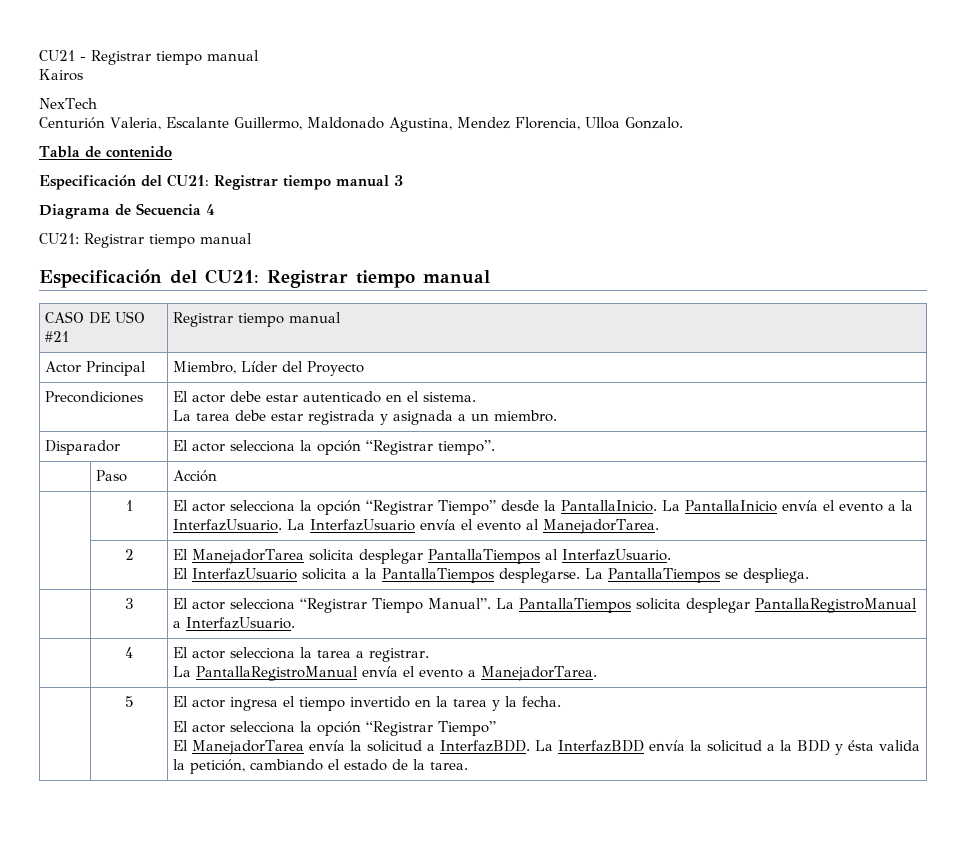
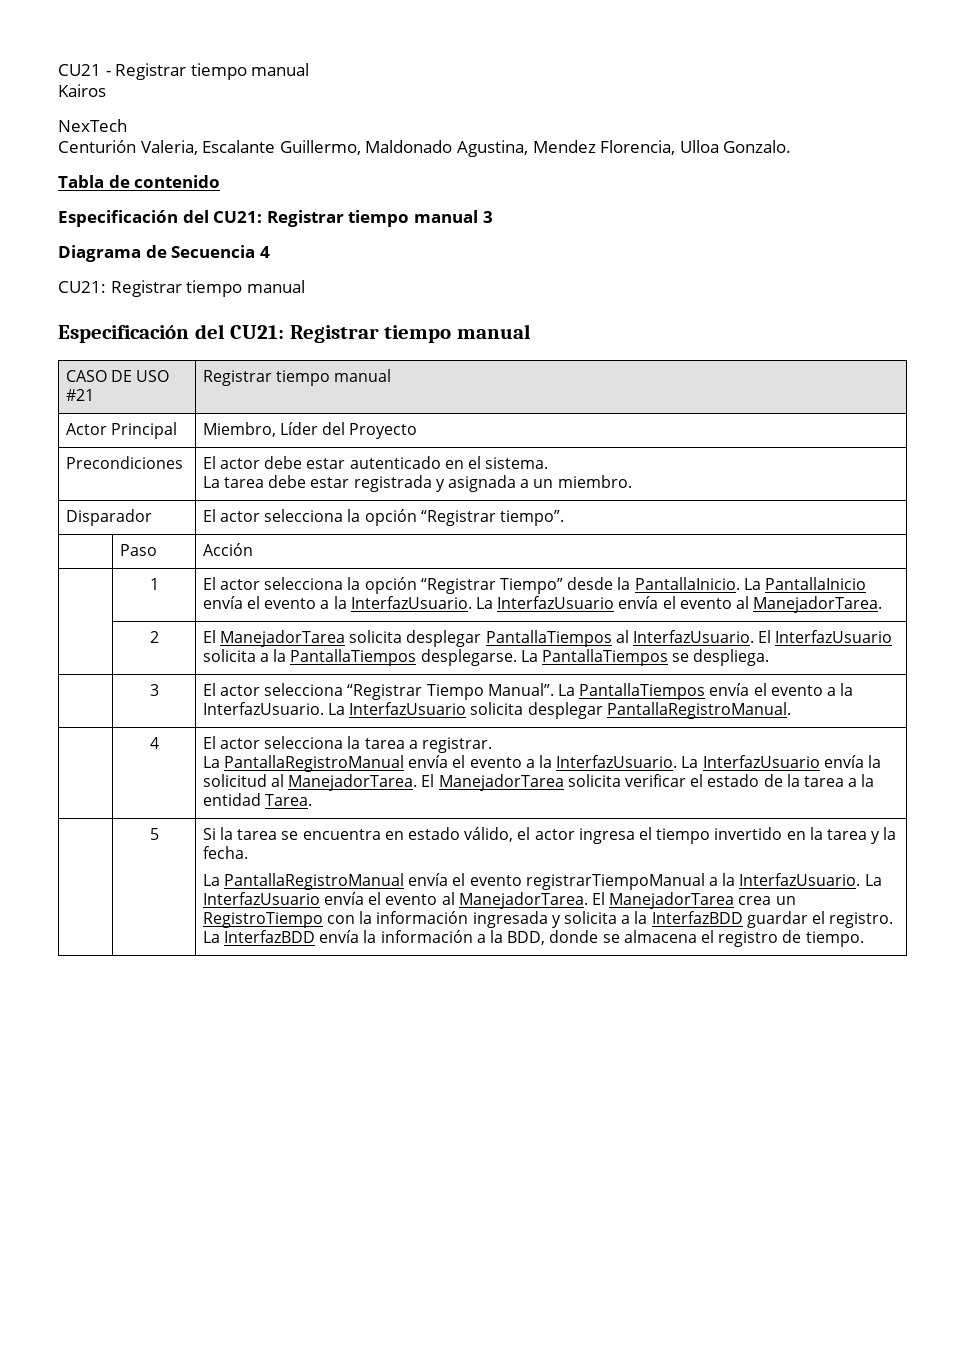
(672, 555) // -> (755, 636) none
[636,598,918,613] [173,617,296,629] solicita desplegar PantallaRegistroManual a InterfazUsuario. -> [709,683,854,696] [202,702,791,719] envía el evento a la InterfazUsuario. La InterfazUsuario solicita desplegar PantallaRegistroManual.
[481,666,598,681] [124,696,134,707] [173,696,189,707] ManejadorTarea. // | 5 | El -> [539,755,881,768] [202,774,875,791] [202,793,313,806] [149,828,159,840] [202,827,531,842] la InterfazUsuario. La InterfazUsuario envía la solicitud al ManejadorTarea. El ManejadorTarea solicita verificar el estado de la tarea a la entidad Tarea. // | 5 | Si la tarea se encuentra en estado válido, el
[173,721,497,736] [173,740,531,755] El actor selecciona la opción “Registrar Tiempo” // El ManejadorTarea envía la solicitud a InterfazBDD. -> [202,873,882,890] [202,892,796,909] [202,911,894,928] La PantallaRegistroManual envía el evento registrarTiempoManual a la InterfazUsuario. La InterfazUsuario envía el evento al ManejadorTarea. El ManejadorTarea crea un RegistroTiempo con la información ingresada y solicita a la InterfazBDD guardar el registro.
[707,740,921,755] [173,759,469,774] solicitud a la BDD y ésta valida la petición, cambiando el estado de la tarea. -> [380,930,864,947] información a la BDD, donde se almacena el registro de tiempo.

